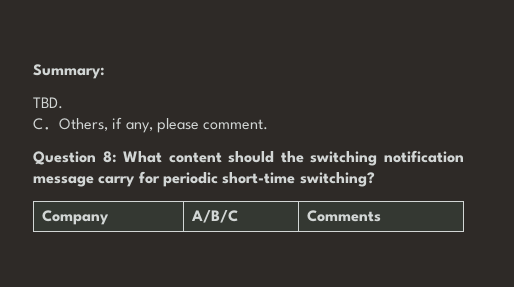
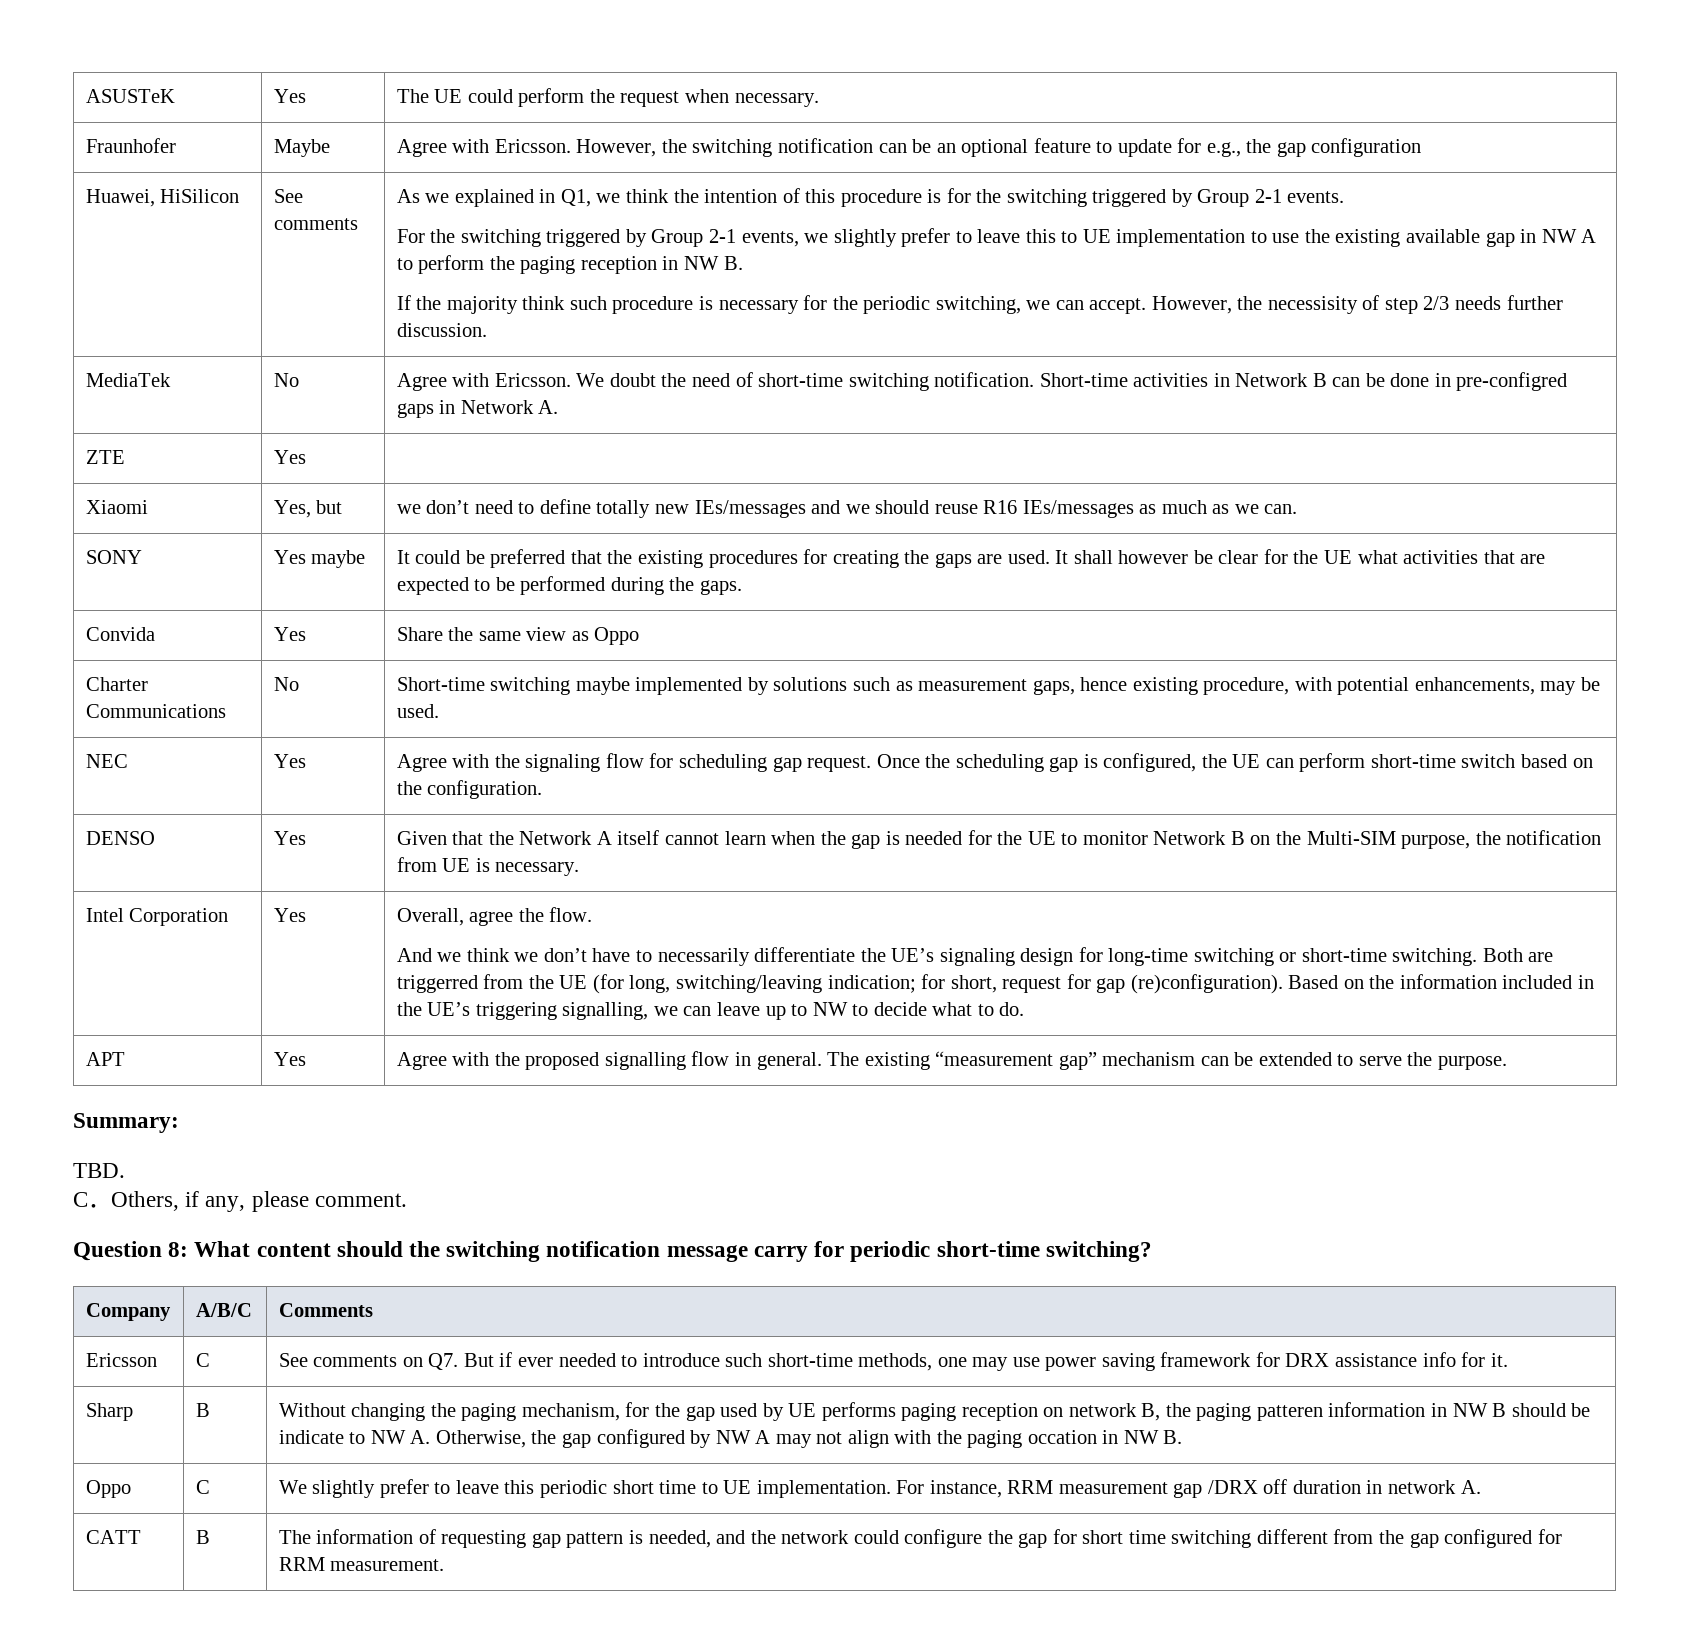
(33, 71) none -> [85,89,175,103] [273,89,306,103] [396,88,819,107] [85,138,176,153] [273,139,330,157] [396,138,1422,157] [85,189,240,207] [273,189,303,203] [273,218,358,230] [396,188,1345,207] [396,228,1597,247] [396,255,743,274] [396,295,1563,314] [396,323,487,337] [85,373,171,387] [273,373,299,387] [396,372,1568,391] [396,400,559,418] [85,450,125,464] [273,450,306,464] [85,500,148,514] [273,500,343,518] [396,499,1298,518] [85,550,142,564] [273,550,366,568] [396,549,1546,568] [396,576,742,595] [85,627,155,641] [273,627,306,641] [396,627,640,645] [85,677,148,691] [85,704,226,718] [273,677,299,691] [396,677,1600,695] [396,704,439,718] [85,754,128,768] [273,754,306,768] [396,753,1593,772] [396,780,543,799] [85,831,155,845] [273,831,306,845] [396,830,1602,849] [396,857,580,876] [85,908,229,926] [273,908,306,922] [396,907,593,926] [396,947,1554,966] [396,974,1594,994] [396,1002,1025,1020] [85,1052,125,1066] [273,1052,306,1066] [396,1051,1507,1070] ASUSTeK | Yes | The UE could perform the request when necessary. // Fraunhofer | Maybe | Agree with Ericsson. However, the switching notification can be an optional feature to update for e.g., the gap configuration // Huawei, HiSilicon | See comments | As we explained in Q1, we think the intention of this procedure is for the switching triggered by Group 2-1 events. // For the switching triggered by Group 2-1 events, we slightly prefer to leave this to UE implementation to use the existing available gap in NW A to perform the paging reception in NW B. // If the majority think such procedure is necessary for the periodic switching, we can accept. However, the necessisity of step 2/3 needs further discussion. // MediaTek | No | Agree with Ericsson. We doubt the need of short-time switching notification. Short-time activities in Network B can be done in pre-configred gaps in Network A. // ZTE | Yes | // Xiaomi | Yes, but | we don’t need to define totally new IEs/messages and we should reuse R16 IEs/messages as much as we can. // SONY | Yes maybe | It could be preferred that the existing procedures for creating the gaps are used. It shall however be clear for the UE what activities that are expected to be performed during the gaps. // Convida | Yes | Share the same view as Oppo // Charter Communications | No | Short-time switching maybe implemented by solutions such as measurement gaps, hence existing procedure, with potential enhancements, may be used. // NEC | Yes | Agree with the signaling flow for scheduling gap request. Once the scheduling gap is configured, the UE can perform short-time switch based on the configuration. // DENSO | Yes | Given that the Network A itself cannot learn when the gap is needed for the UE to monitor Network B on the Multi-SIM purpose, the notification from UE is necessary. // Intel Corporation | Yes | Overall, agree the flow. // And we think we don’t have to necessarily differentiate the UE’s signaling design for long-time switching or short-time switching. Both are triggerred from the UE (for long, switching/leaving indication; for short, request for gap (re)configuration). Based on the information included in the UE’s triggering signalling, we can leave up to NW to decide what to do. // APT | Yes | Agree with the proposed signalling flow in general. The existing “measurement gap” mechanism can be extended to serve the purpose. //
(382, 216) none -> [85,1353,157,1367] [195,1353,210,1367] [278,1352,1508,1371] [85,1403,133,1421] [195,1403,210,1417] [278,1402,1591,1421] [278,1429,1183,1448] [85,1480,131,1498] [195,1480,210,1494] [278,1479,1481,1498] [85,1530,141,1544] [195,1530,210,1544] [278,1529,1562,1548] [278,1557,445,1571] // Ericsson | C | See comments on Q7. But if ever needed to introduce such short-time methods, one may use power saving framework for DRX assistance info for it. // Sharp | B | Without changing the paging mechanism, for the gap used by UE performs paging reception on network B, the paging patteren information in NW B should be indicate to NW A. Otherwise, the gap configured by NW A may not align with the paging occation in NW B. // Oppo | C | We slightly prefer to leave this periodic short time to UE implementation. For instance, RRM measurement gap /DRX off duration in network A. // CATT | B | The information of requesting gap pattern is needed, and the network could configure the gap for short time switching different from the gap configured for RRM measurement.

